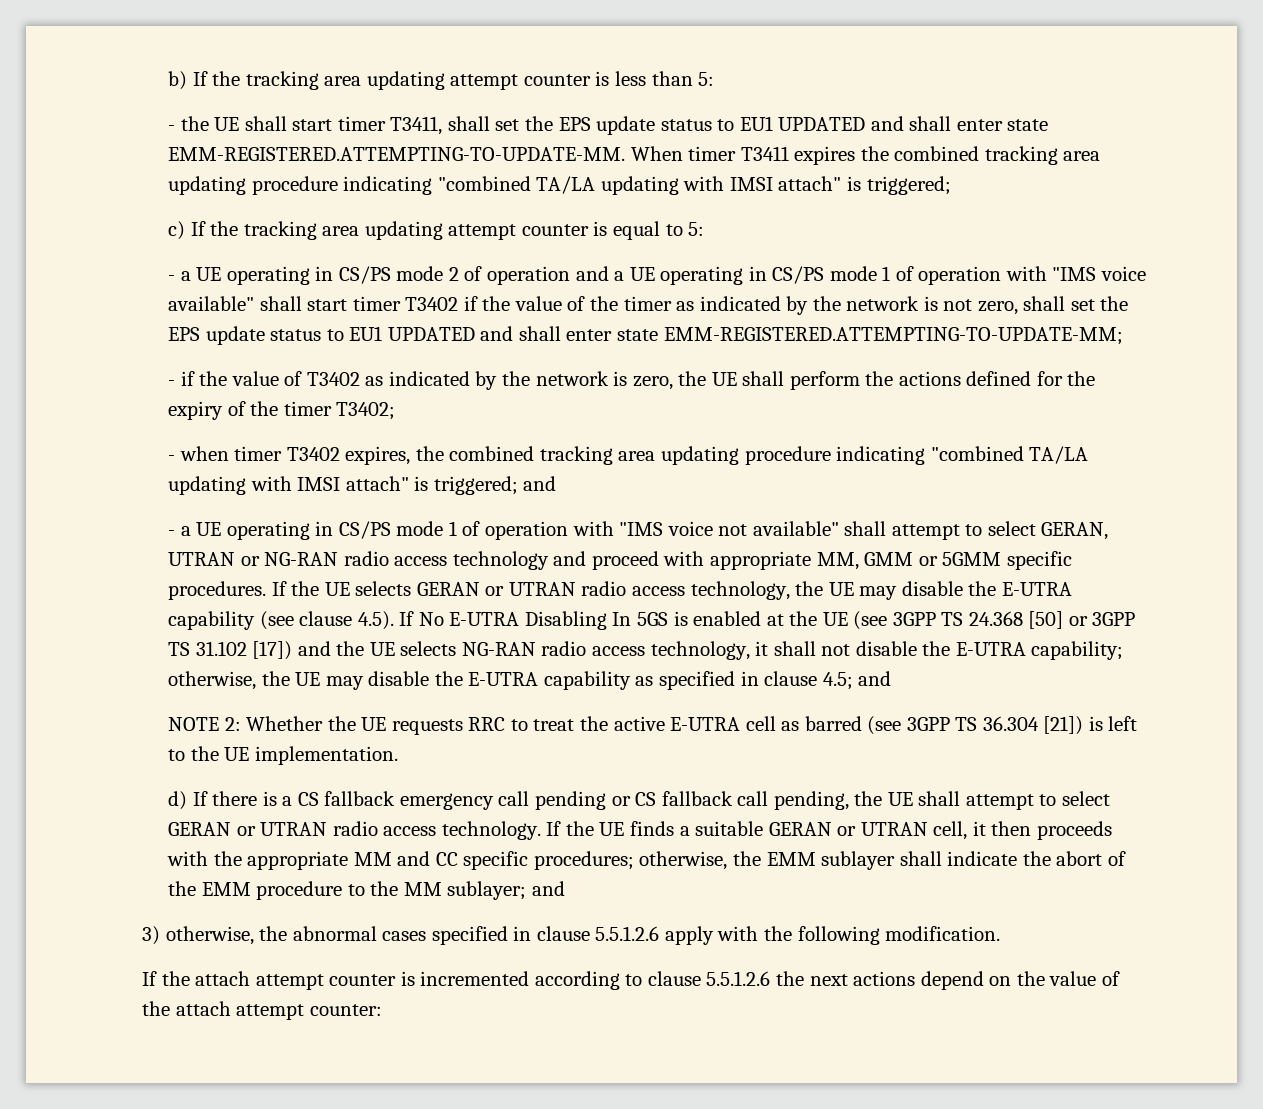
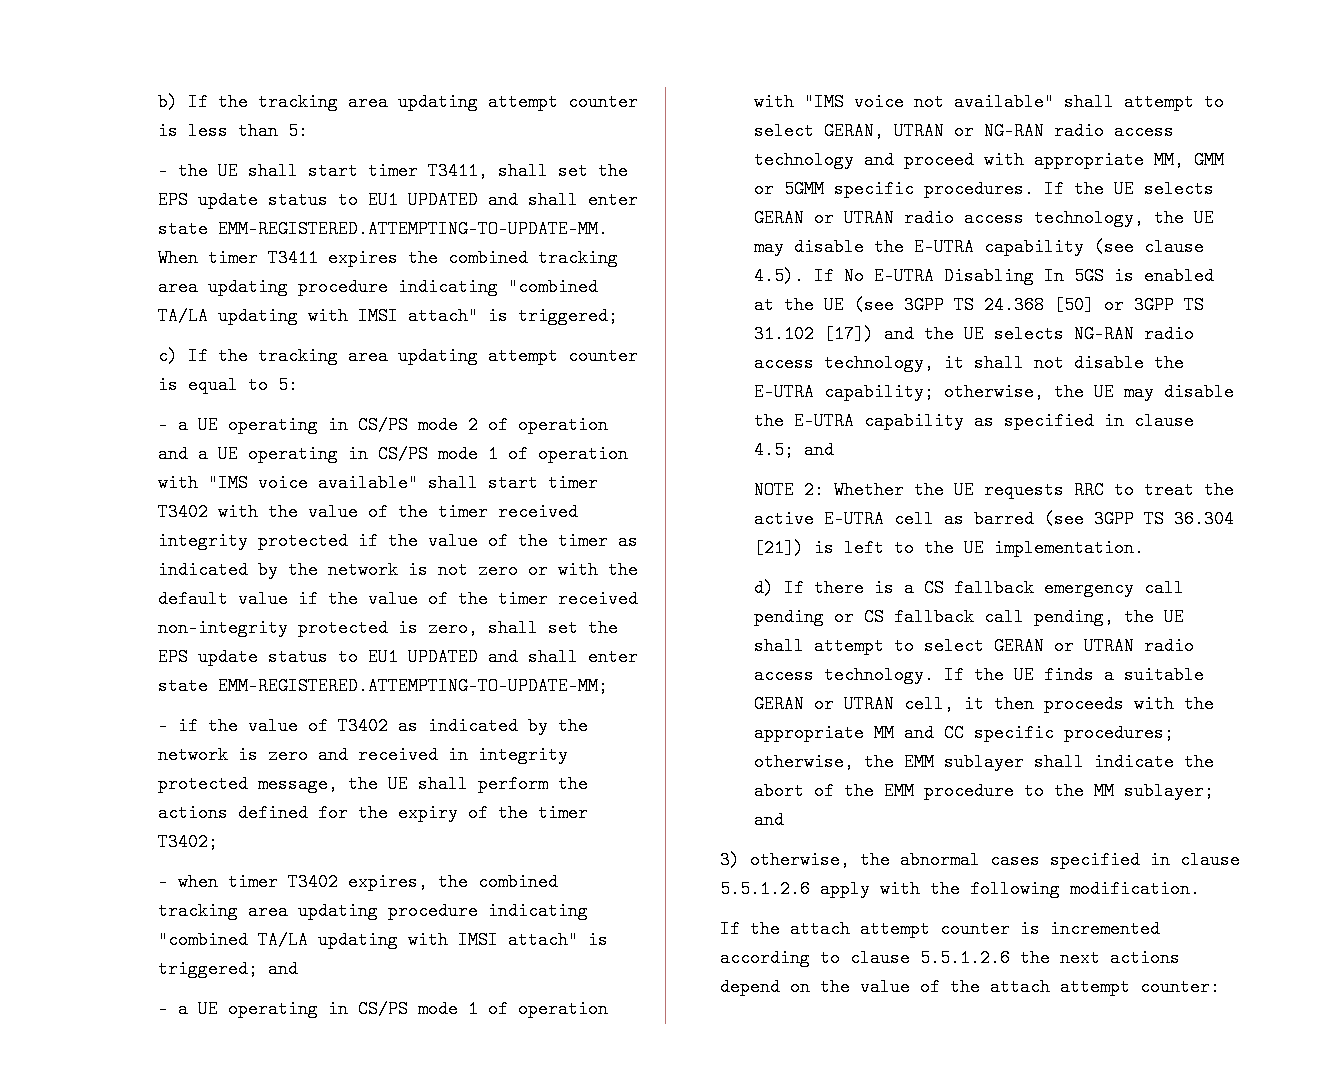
(459, 304) none -> [217,503,578,521] [157,532,348,550] with the value of the timer received integrity protected
(973, 305) none -> [477,561,638,579] [157,590,638,608] [157,619,418,637] zero or with the default value if the value of the timer received non-integrity protected is
[632,376,673,390] zero, -> [267,746,568,764] [157,775,338,793] zero and received in integrity protected message,

